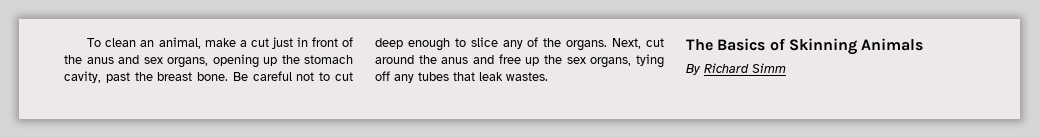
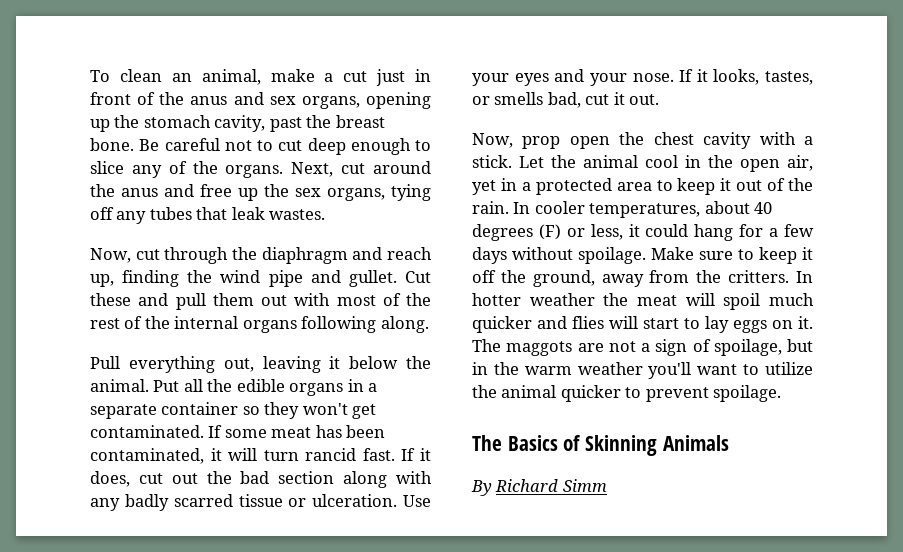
(548, 76) none -> [90,247,432,264] [90,270,431,287] [90,293,431,310] [90,316,429,333] [90,356,431,373] [90,379,378,396] [90,402,377,419] [90,425,386,438] [90,448,431,464] [90,471,432,488] [90,494,431,511] [472,69,813,86] [472,92,660,108] [472,132,813,149] [472,155,813,172] [472,178,813,195] [472,201,773,218] [472,224,814,241] [472,247,813,264] [472,270,813,287] [472,293,814,310] [472,316,813,333] [472,339,813,356] [472,362,813,379] [472,385,782,402] // Now, cut through the diaphragm and reach up, finding the wind pipe and gullet. Cut these and pull them out with most of the rest of the internal organs following along. // Pull everything out, leaving it below the animal. Put all the edible organs in a separate container so they won't get contaminated. If some meat has been contaminated, it will turn rancid fast. If it does, cut out the bad section along with any badly scarred tissue or ulceration. Use your eyes and your nose. If it looks, tastes, or smells bad, cut it out. // Now, prop open the chest cavity with a stick. Let the animal cool in the open air, yet in a protected area to keep it out of the rain. In cooler temperatures, about 40 degrees (F) or less, it could hang for a few days without spoilage. Make sure to keep it off the ground, away from the critters. In hotter weather the meat will spoil much quicker and flies will start to lay eggs on it. The maggots are not a sign of spoilage, but in the warm weather you'll want to utilize the animal quicker to prevent spoilage.

